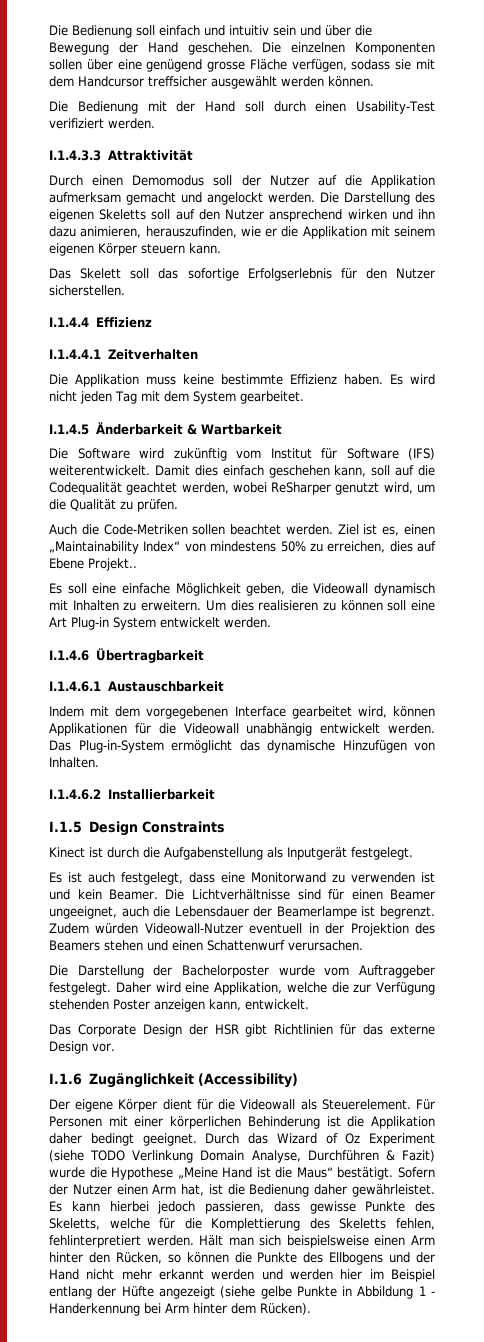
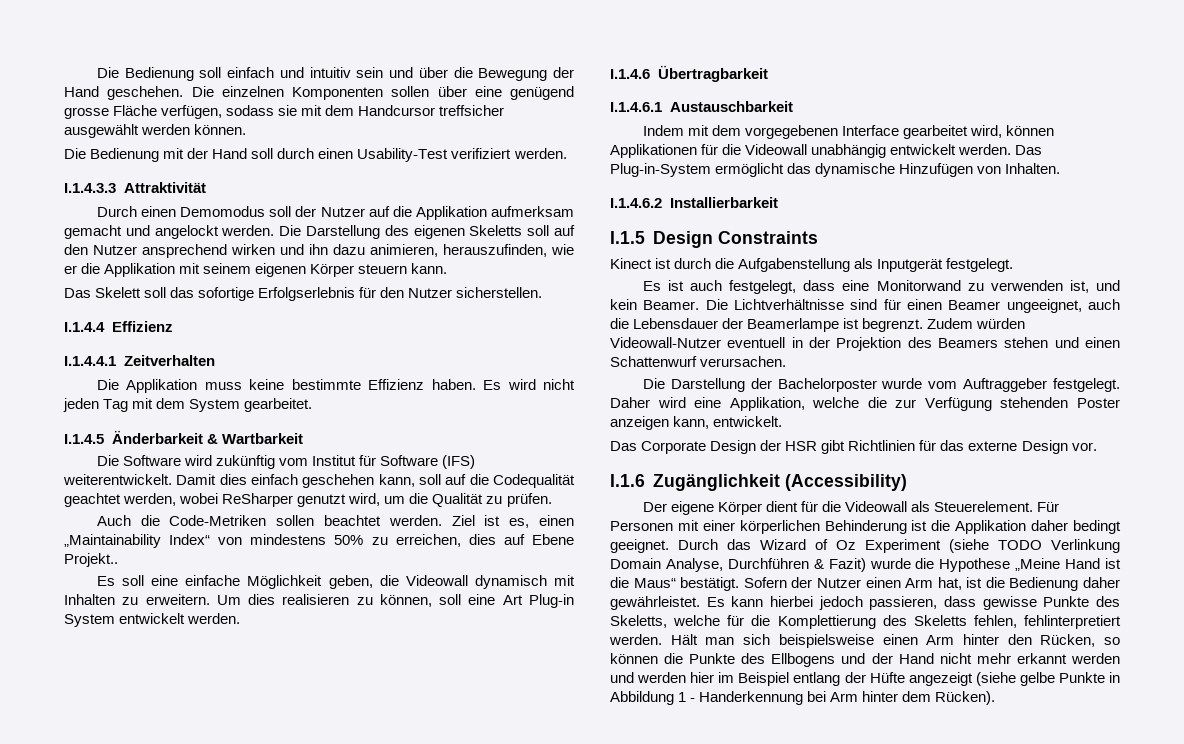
[340,600,383,611] können -> [379,594,432,607] können,
[421,872,435,883] ist -> [1069,280,1089,293] ist,

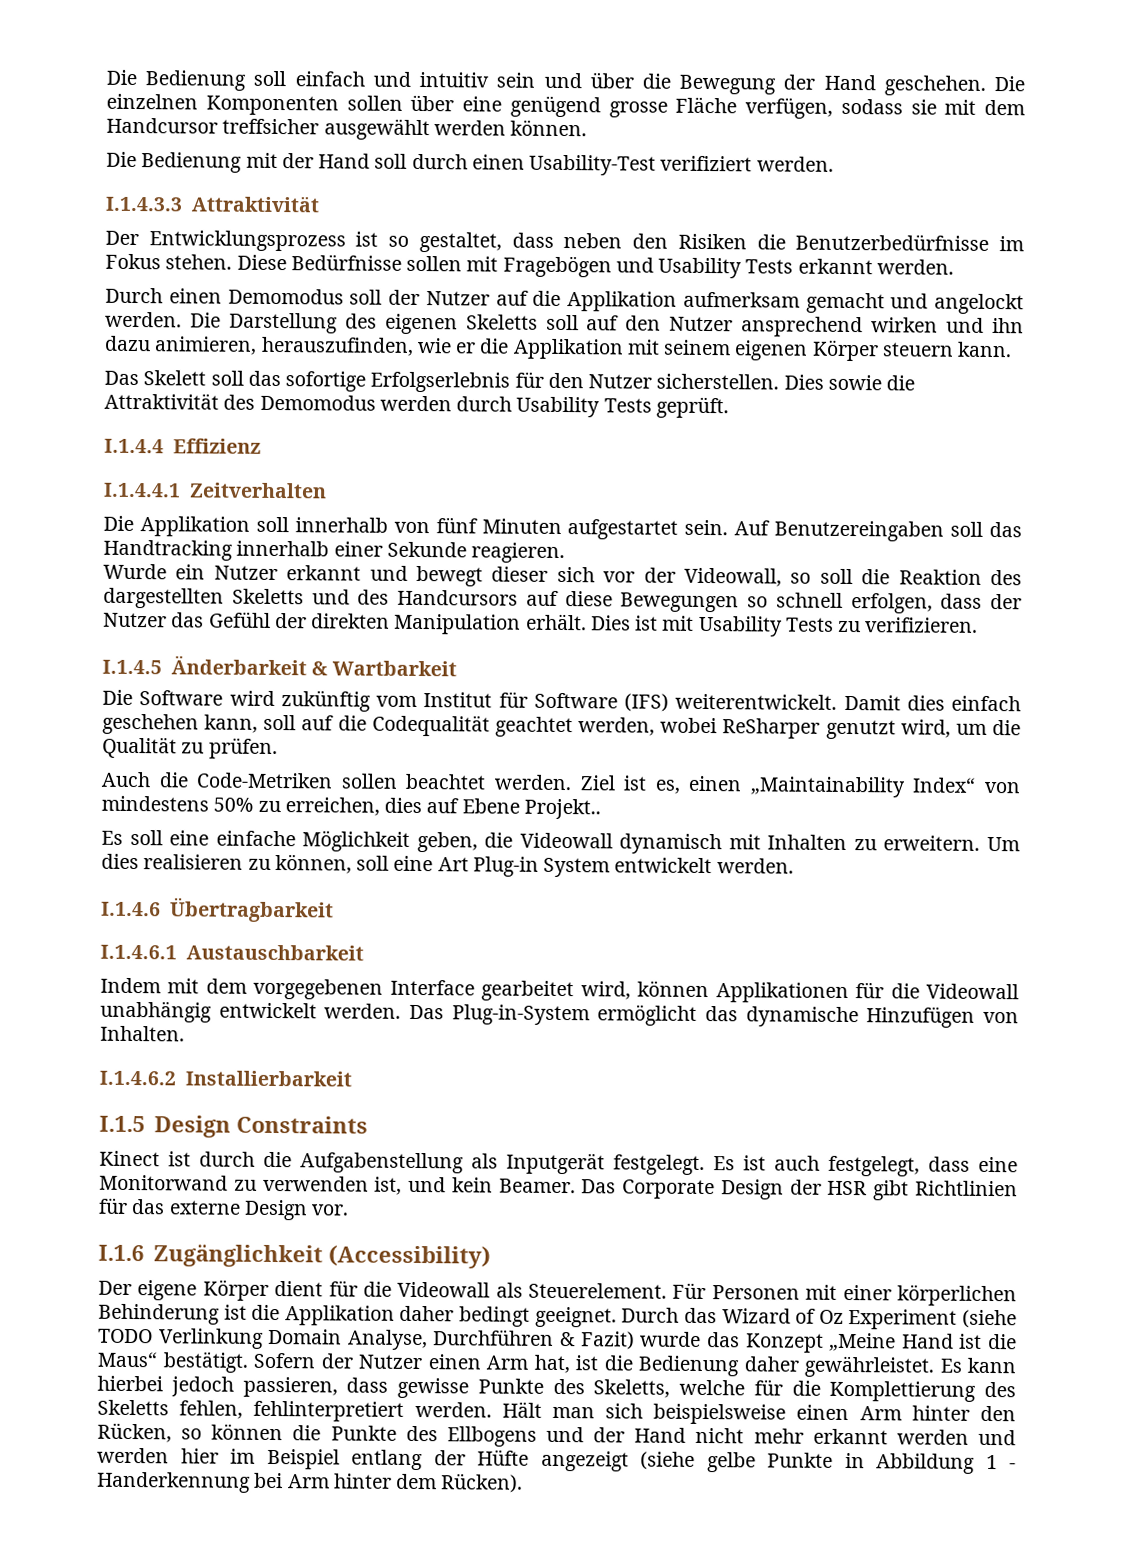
(206, 187) none -> [105,230,1025,253] [105,253,954,279] // Der Entwicklungsprozess ist so gestaltet, dass neben den Risiken die Benutzerbedürfnisse im Fokus stehen. Diese Bedürfnisse sollen mit Fragebögen und Usability Tests erkannt werden.
(543, 292) none -> [783,374,916,391] [104,392,729,419] Dies sowie die Attraktivität des Demomodus werden durch Usability Tests geprüft.
[204,379,575,390] [63,398,313,412] muss keine bestimmte Effizienz haben. Es wird nicht jeden Tag mit dem System gearbeitet. -> [255,516,1022,542] [103,539,566,564] [103,563,1022,587] [103,587,1022,614] [103,611,979,637] soll innerhalb von fünf Minuten aufgestartet sein. Auf Benutzereingaben soll das Handtracking innerhalb einer Sekunde reagieren. // Wurde ein Nutzer erkannt und bewegt dieser sich vor der Videowall, so soll die Reaktion des dargestellten Skeletts und des Handcursors auf diese Bewegungen so schnell erfolgen, dass der Nutzer das Gefühl der direkten Manipulation erhält. Dies ist mit Usability Tests zu verifizieren.
(1014, 265) // -> (705, 1165) none
[705,299,1120,313] [610,318,1026,332] [610,337,1120,351] [610,356,787,367] [642,378,1120,392] [610,397,1120,411] [610,416,783,430] Die Lichtverhältnisse sind für einen Beamer ungeeignet, auch die Lebensdauer der Beamerlampe ist begrenzt. Zudem würden Videowall-Nutzer eventuell in der Projektion des Beamers stehen und einen Schattenwurf verursachen. // Die Darstellung der Bachelorposter wurde vom Auftraggeber festgelegt. Daher wird eine Applikation, welche die zur Verfügung stehenden Poster anzeigen kann, entwickelt. // -> (576, 1186) none
[915,558,1011,572] die Hypothese -> [706,1332,824,1353] das Konzept

